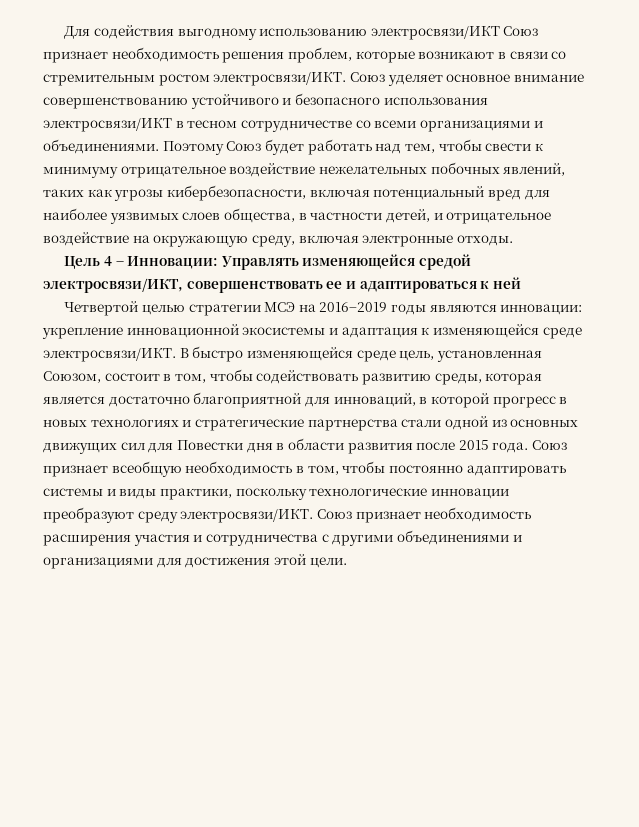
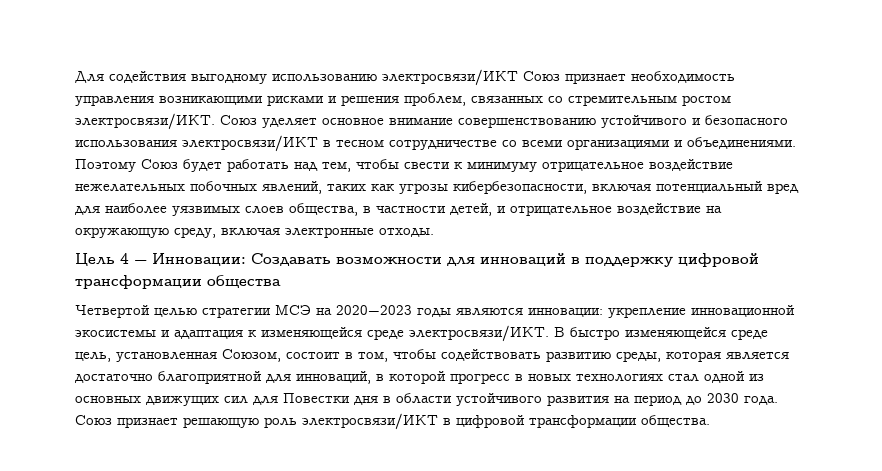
[222,47,548,63] решения проблем, которые возникают в связи -> [75,93,543,106] управления возникающими рисками и решения проблем, связанных
[221,254,472,270] [43,277,521,293] Управлять изменяющейся средой электросвязи/ИКТ, совершенствовать ее и адаптироваться к ней -> [251,253,759,267] [75,275,281,289] Создавать возможности для инноваций в поддержку цифровой трансформации общества
[319,302,388,312] 2016−2019 -> [336,305,412,315] 2020−2023
[182,419,442,431] и стратегические партнерства стали -> [668,374,699,382] стал
[347,440,568,454] [43,461,566,477] [43,488,509,500] [43,507,532,523] [43,530,522,546] [43,554,347,569] развития после 2015 года. Союз признает всеобщую необходимость в том, чтобы постоянно адаптировать системы и виды практики, поскольку технологические инновации преобразуют среду электросвязи/ИКТ. Союз признает необходимость расширения участия и сотрудничества с другими объединениями и организациями для достижения этой цели. -> [456,393,778,406] [75,413,710,430] устойчивого развития на период до 2030 года. Союз признает решающую роль электросвязи/ИКТ в цифровой трансформации общества.

